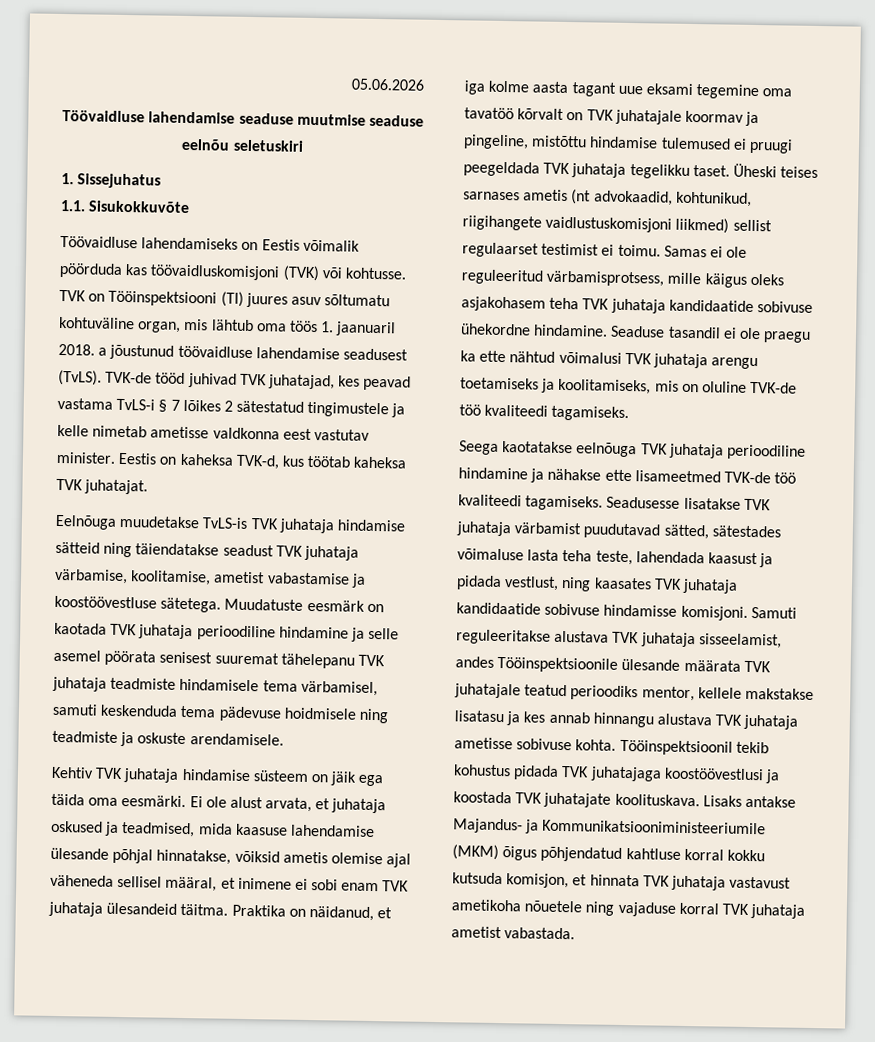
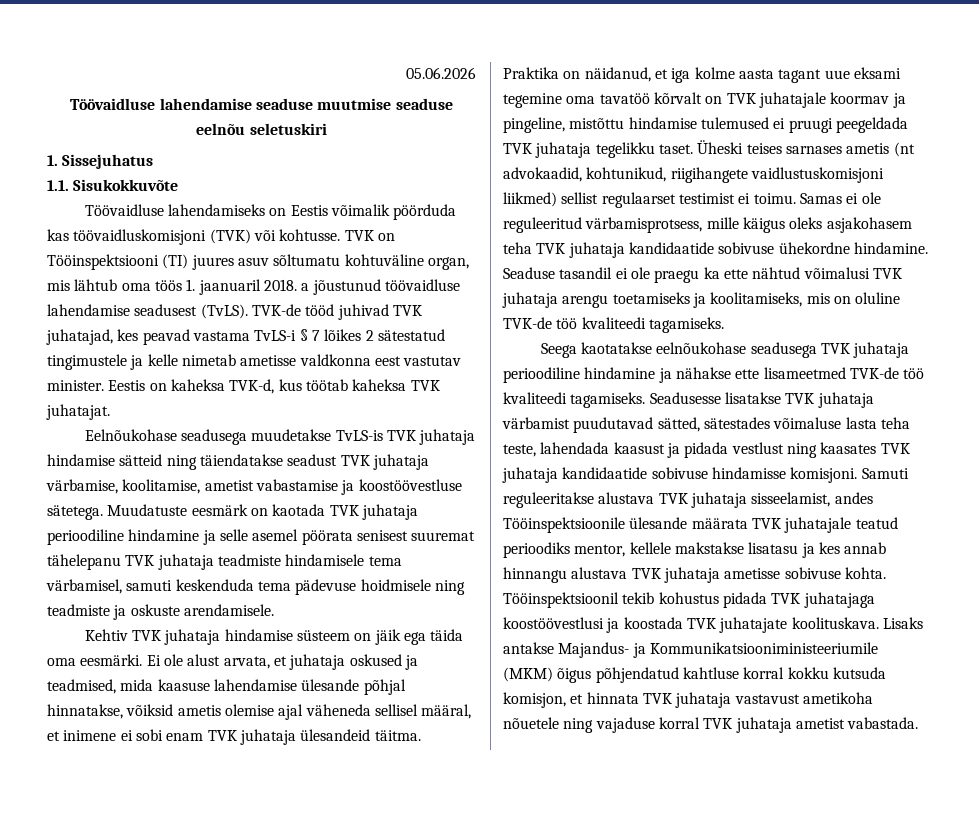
[55,514,117,530] Eelnõuga -> [84,429,248,445] Eelnõukohase seadusega
[576,442,638,458] eelnõuga -> [656,342,817,358] eelnõukohase seadusega
[504,576,560,591] vestlust, -> [731,442,784,454] vestlust

